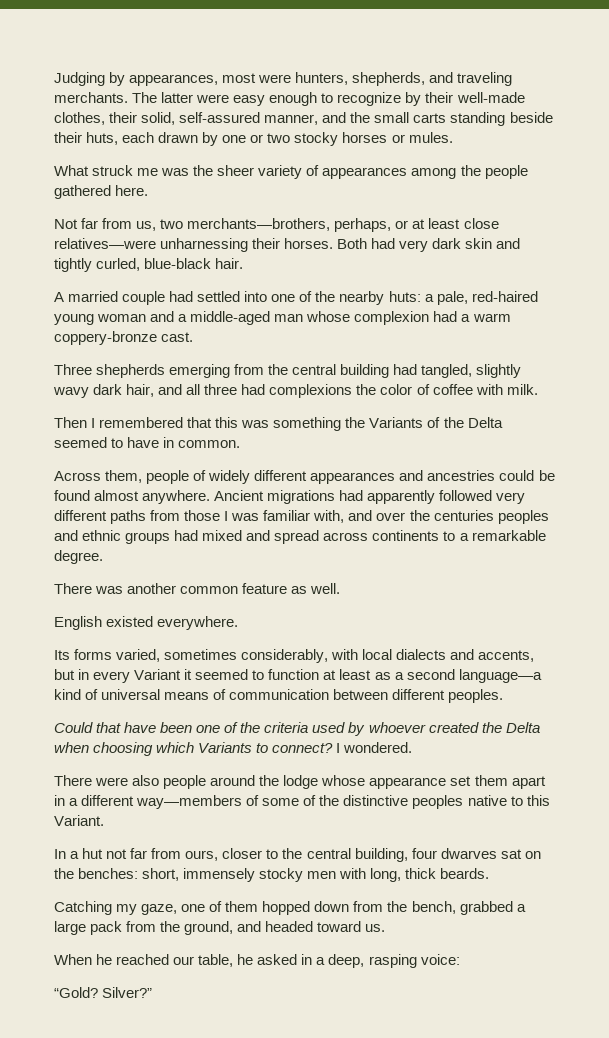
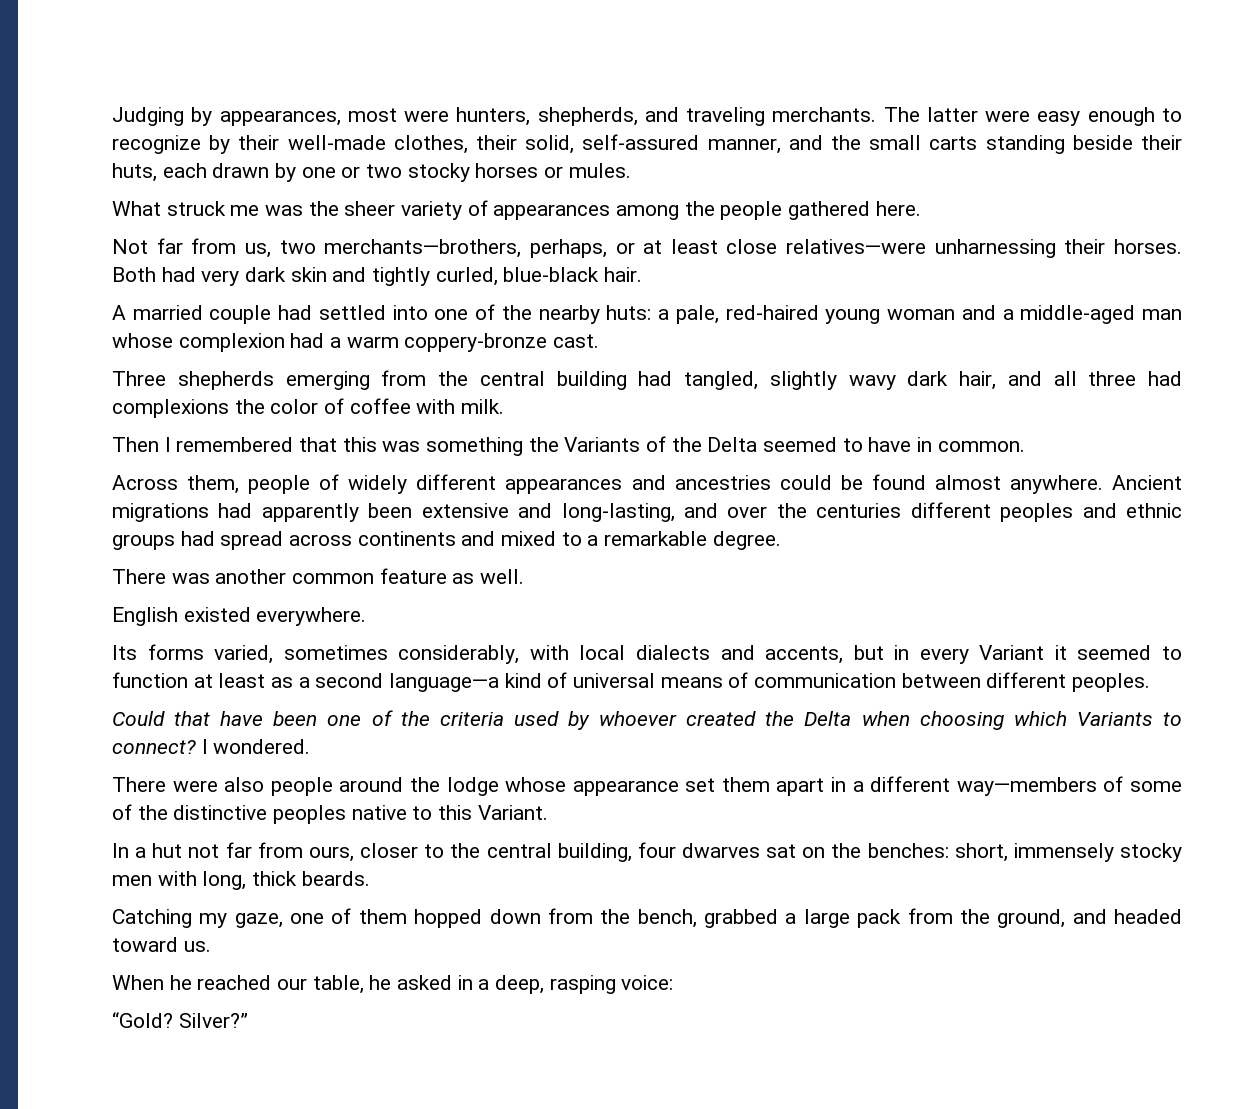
[439,490,526,504] [54,510,345,524] followed very different paths from those I was familiar with, -> [368,503,675,522] been extensive and long-lasting,
(494, 515) none -> [910,502,991,518] different
[202,530,271,541] mixed and -> (215, 538) none
(440, 535) none -> [461,531,557,546] and mixed

